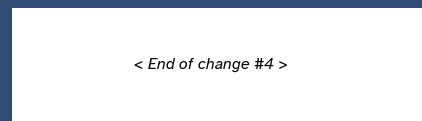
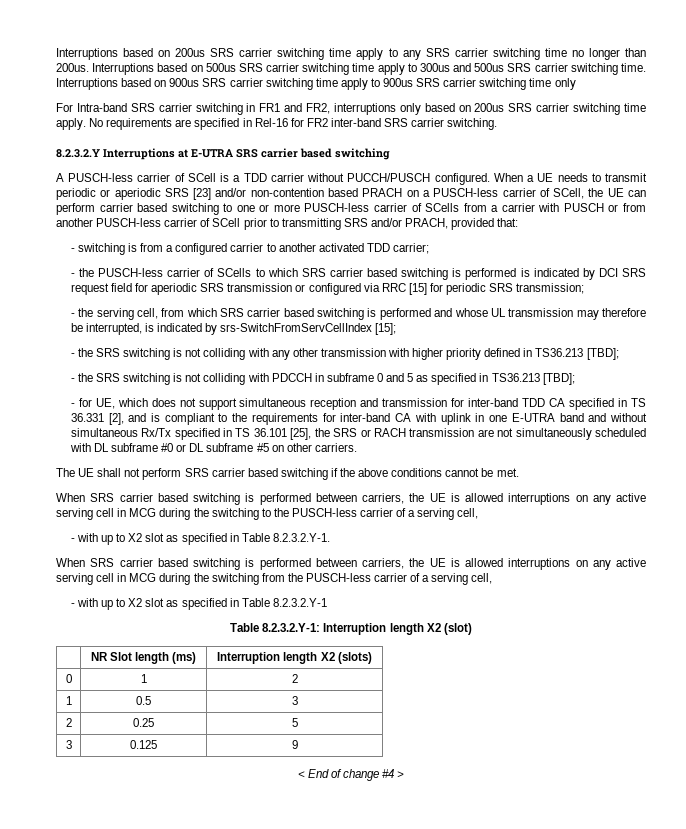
(133, 65) none -> [56,48,646,60] [56,63,646,75] [56,78,576,90] [56,103,646,115] [56,118,498,130] [56,148,390,160] [56,173,647,185] [56,188,646,200] [56,203,646,215] [56,218,519,230] [70,243,429,255] [70,268,647,280] [70,283,585,295] [70,308,646,320] [70,323,397,335] [70,348,619,360] [70,373,575,385] [70,398,646,410] [70,413,647,425] [70,428,646,440] [69,443,357,452] [56,468,519,480] [56,493,646,505] [56,508,479,520] [70,533,330,545] [56,558,646,570] [56,573,493,585] [70,598,327,610] [230,623,472,635] [90,652,197,664] [217,652,372,664] [65,674,72,683] [140,674,147,683] [291,674,298,683] [65,696,72,705] [136,696,151,705] [291,696,298,705] [65,718,72,727] [133,718,154,727] [291,718,298,727] [65,740,72,749] [130,740,157,749] [291,740,298,749] Interruptions based on 200us SRS carrier switching time apply to any SRS carrier switching time no longer than 200us. Interruptions based on 500us SRS carrier switching time apply to 300us and 500us SRS carrier switching time. Interruptions based on 900us SRS carrier switching time apply to 900us SRS carrier switching time only // For Intra-band SRS carrier switching in FR1 and FR2, interruptions only based on 200us SRS carrier switching time apply. No requirements are specified in Rel-16 for FR2 inter-band SRS carrier switching. // 8.2.3.2.Y Interruptions at E-UTRA SRS carrier based switching // A PUSCH-less carrier of SCell is a TDD carrier without PUCCH/PUSCH configured. When a UE needs to transmit periodic or aperiodic SRS [23] and/or non-contention based PRACH on a PUSCH-less carrier of SCell, the UE can perform carrier based switching to one or more PUSCH-less carrier of SCells from a carrier with PUSCH or from another PUSCH-less carrier of SCell prior to transmitting SRS and/or PRACH, provided that: // - switching is from a configured carrier to another activated TDD carrier; // - the PUSCH-less carrier of SCells to which SRS carrier based switching is performed is indicated by DCI SRS request field for aperiodic SRS transmission or configured via RRC [15] for periodic SRS transmission; // - the serving cell, from which SRS carrier based switching is performed and whose UL transmission may therefore be interrupted, is indicated by srs-SwitchFromServCellIndex [15]; // - the SRS switching is not colliding with any other transmission with higher priority defined in TS36.213 [TBD]; // - the SRS switching is not colliding with PDCCH in subframe 0 and 5 as specified in TS36.213 [TBD]; // - for UE, which does not support simultaneous reception and transmission for inter-band TDD CA specified in TS 36.331 [2], and is compliant to the requirements for inter-band CA with uplink in one E-UTRA band and without simultaneous Rx/Tx specified in TS 36.101 [25], the SRS or RACH transmission are not simultaneously scheduled with DL subframe #0 or DL subframe #5 on other carriers. // The UE shall not perform SRS carrier based switching if the above conditions cannot be met. // When SRS carrier based switching is performed between carriers, the UE is allowed interruptions on any active serving cell in MCG during the switching to the PUSCH-less carrier of a serving cell, // - with up to X2 slot as specified in Table 8.2.3.2.Y-1. // When SRS carrier based switching is performed between carriers, the UE is allowed interruptions on any active serving cell in MCG during the switching from the PUSCH-less carrier of a serving cell, // - with up to X2 slot as specified in Table 8.2.3.2.Y-1 // Table 8.2.3.2.Y-1: Interruption length X2 (slot) // | NR Slot length (ms) | Interruption length X2 (slots) // 0 | 1 | 2 // 1 | 0.5 | 3 // 2 | 0.25 | 5 // 3 | 0.125 | 9 //

